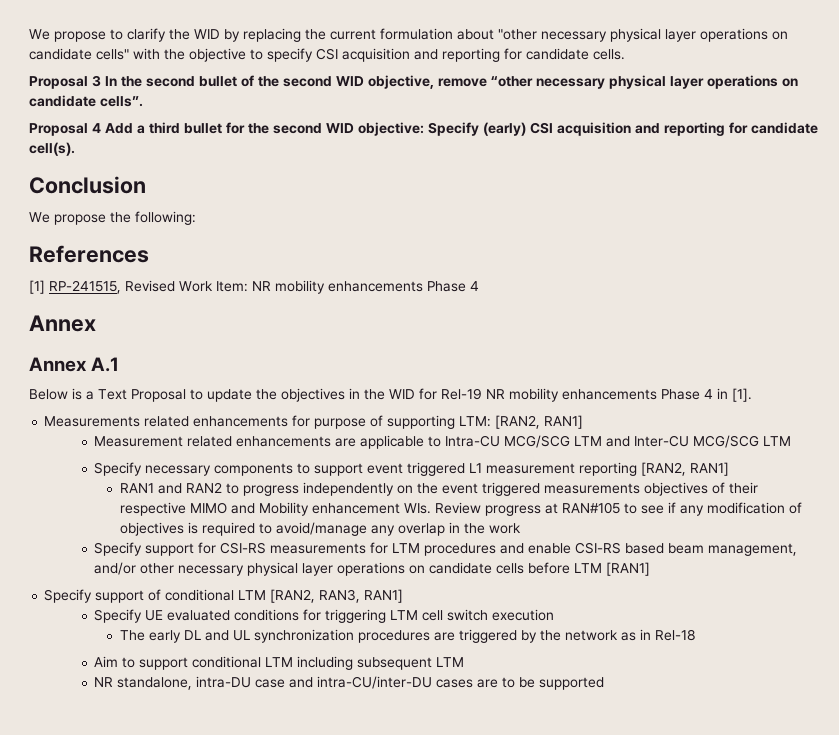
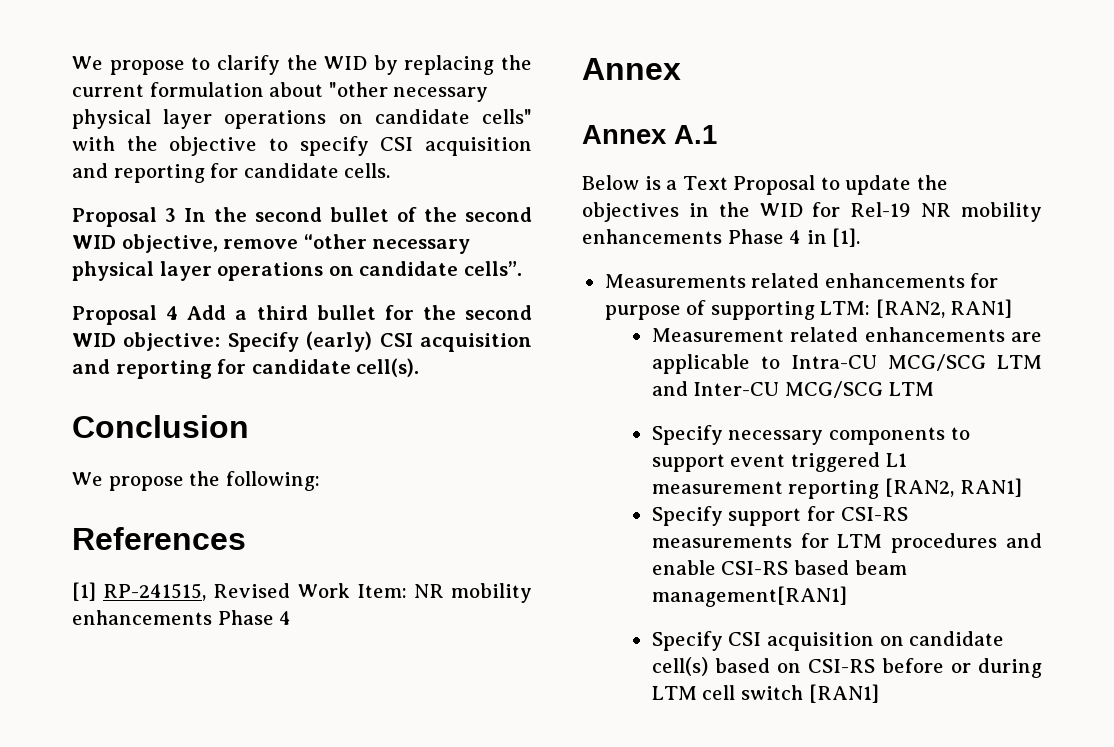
[119,482,758,496] [119,502,802,516] [119,522,521,536] // RAN1 and RAN2 to progress independently on the event triggered measurements objectives of their respective MIMO and Mobility enhancement WIs. Review progress at RAN#105 to see if any modification of objectives is required to avoid/manage any overlap in the work -> (1022, 487) none
[708,543,798,556] [94,562,651,576] [44,589,404,603] [94,609,555,623] [119,629,695,643] [94,656,465,670] [94,676,605,690] management, and/or other necessary physical layer operations on candidate cells before LTM [RAN1] // Specify support of conditional LTM [RAN2, RAN3, RAN1] // Specify UE evaluated conditions for triggering LTM cell switch execution // The early DL and UL synchronization procedures are triggered by the network as in Rel-18 // Aim to support conditional LTM including subsequent LTM // NR standalone, intra-DU case and intra-CU/inter-DU cases are to be supported -> [651,586,847,607] [651,631,1005,651] [651,657,1042,678] [651,684,879,703] management[RAN1] // Specify CSI acquisition on candidate cell(s) based on CSI-RS before or during LTM cell switch [RAN1]

